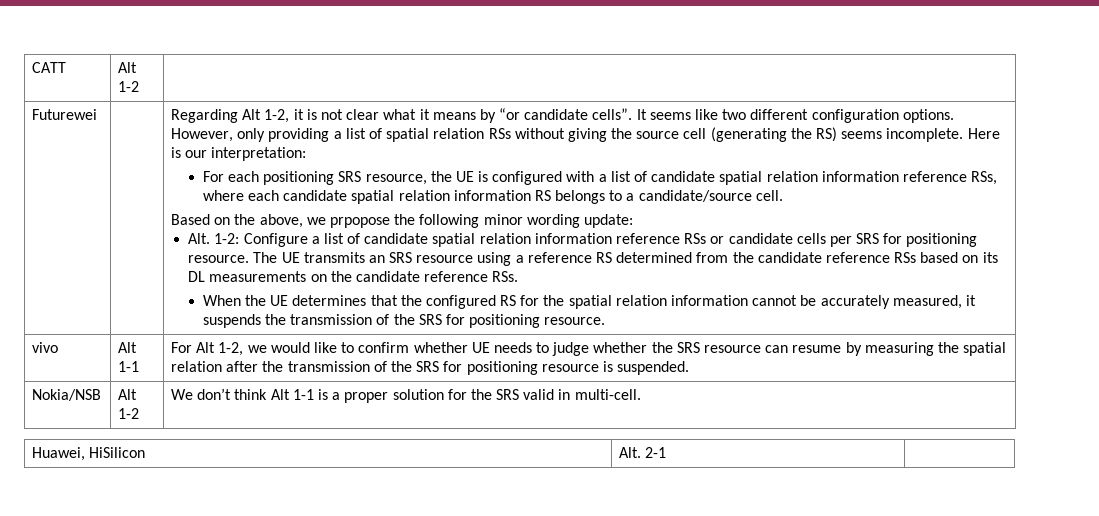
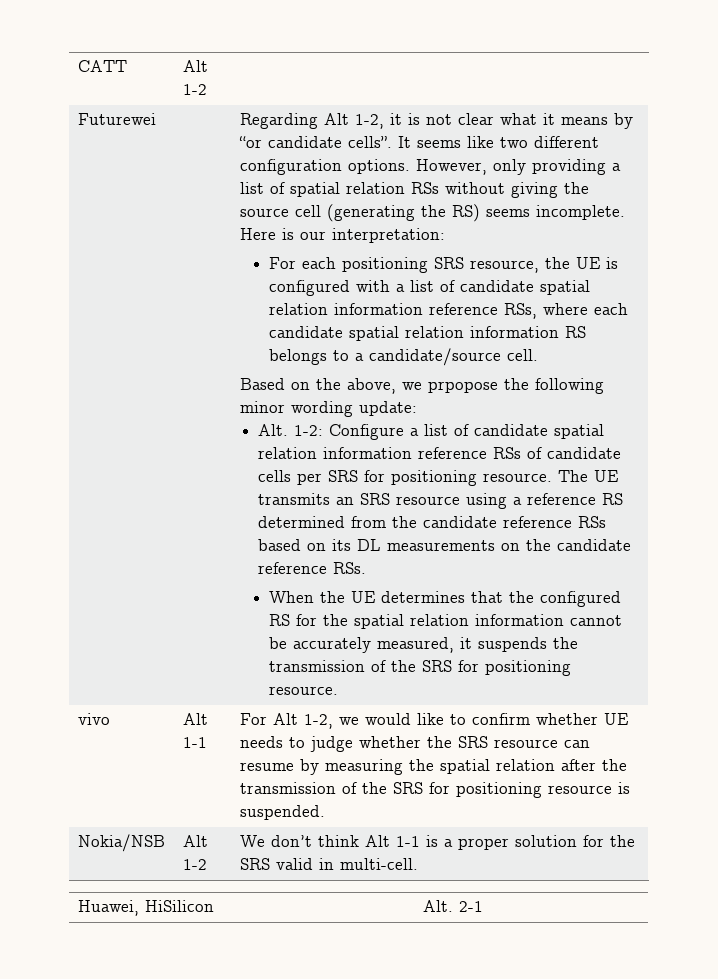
[710,236,725,244] or -> [526,447,542,459] of

